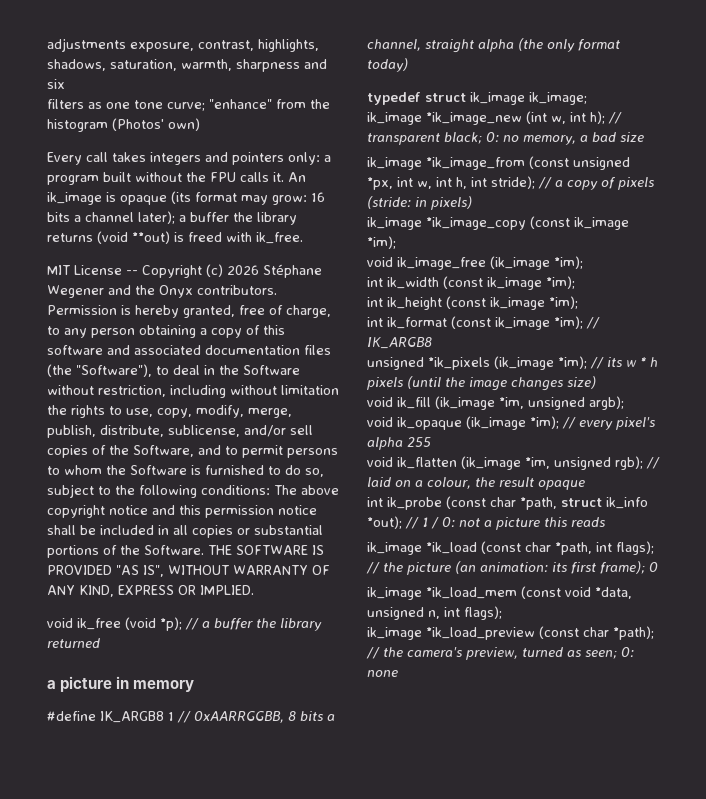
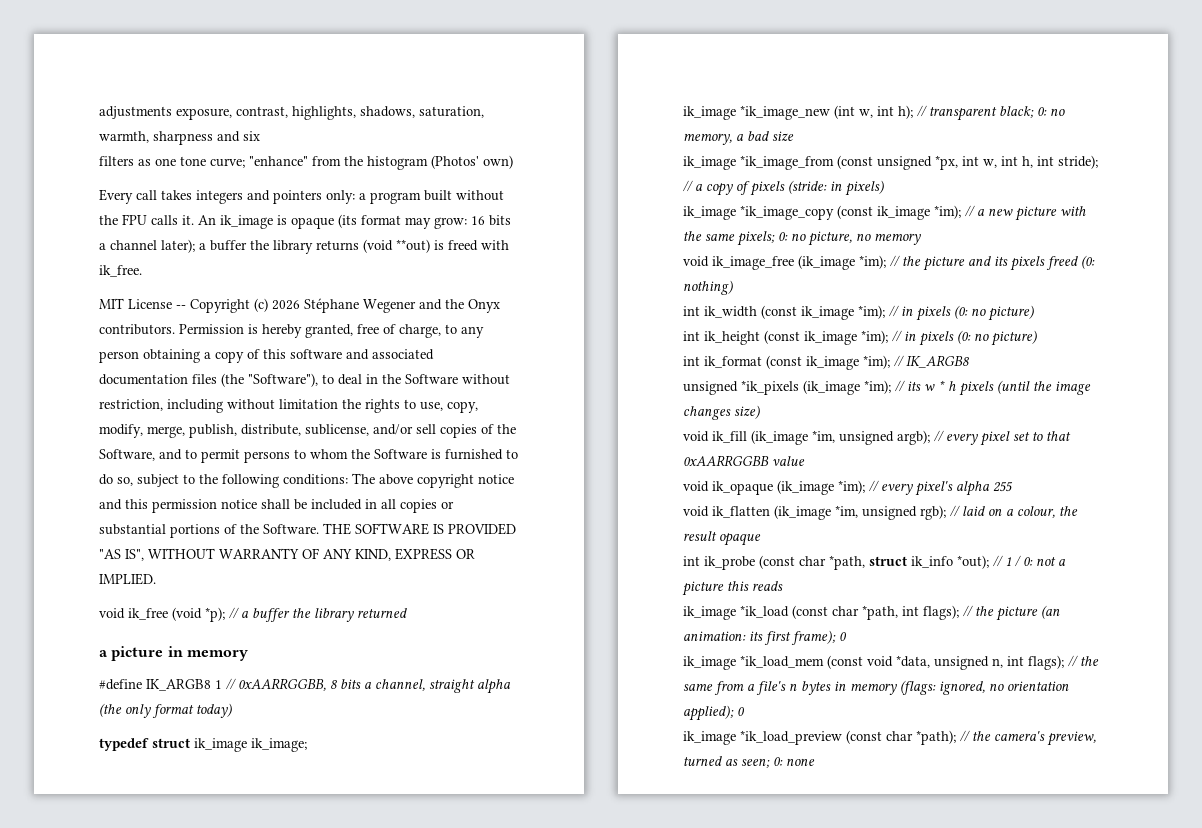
[367,256,583,270] // void ik_image_free (ik_image *im); -> [965,205,1086,221] [683,231,921,246] [683,255,1095,271] [683,280,733,295] // a new picture with the same pixels; 0: no picture, no memory // void ik_image_free (ik_image *im); // the picture and its pixels freed (0: nothing)
(575, 282) none -> [889,305,1034,321] // in pixels (0: no picture)
(578, 302) none -> [892,330,1037,346] // in pixels (0: no picture)
(624, 403) none -> [934,430,1071,446] [683,455,805,466] // every pixel set to that 0xAARRGGBB value
(502, 613) none -> [1068,655,1099,667] [683,680,1069,695] [683,705,745,721] // the same from a file's n bytes in memory (flags: ignored, no orientation applied); 0

